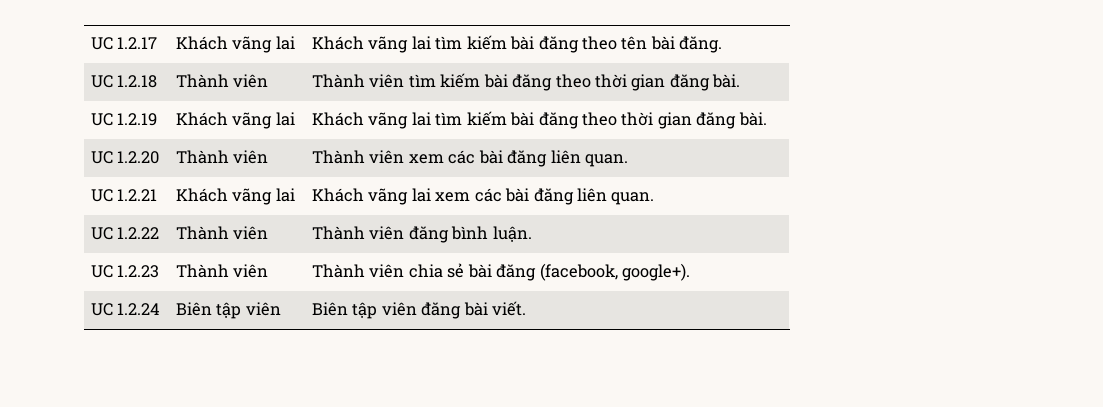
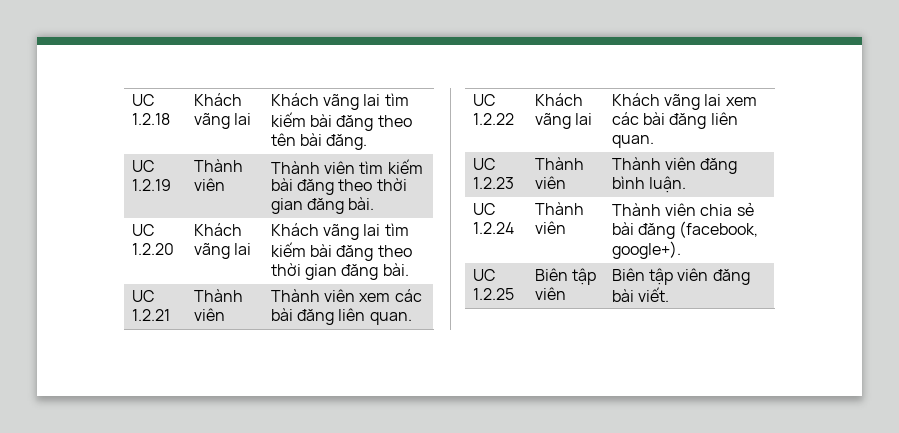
[90,37,158,50] UC 1.2.17 -> [131,94,154,106] [131,113,170,125] UC 1.2.18
[117,75,158,88] 1.2.18 -> [131,179,171,191] 1.2.19
[117,113,158,126] 1.2.19 -> [131,243,174,255] 1.2.20
[117,151,160,164] 1.2.20 -> [131,309,170,321] 1.2.21
[117,189,158,201] 1.2.21 -> [472,113,514,125] 1.2.22
[117,227,160,239] 1.2.22 -> [472,177,514,189] 1.2.23
[117,265,160,278] 1.2.23 -> [472,222,514,234] 1.2.24
[117,303,161,315] 1.2.24 -> [472,288,514,300] 1.2.25

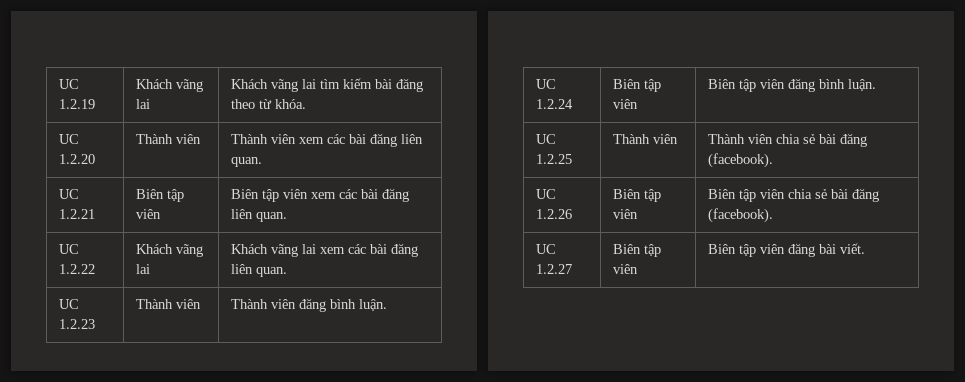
[131,94,154,106] [131,113,170,125] UC 1.2.18 -> [58,79,79,89] [58,99,95,109] UC 1.2.19
[270,133,368,150] [131,160,154,172] [131,179,171,191] [193,159,243,172] [193,178,225,191] [270,159,423,174] [270,178,407,195] [270,197,375,214] [131,224,154,236] [131,243,174,255] [193,223,242,236] [193,243,252,259] [270,223,409,240] [270,242,412,261] [270,263,409,280] tên bài đăng. // UC 1.2.19 | Thành viên | Thành viên tìm kiếm bài đăng theo thời gian đăng bài. // UC 1.2.20 | Khách vãng lai | Khách vãng lai tìm kiếm bài đăng theo thời gian đăng bài. -> [258,99,306,109] [58,134,79,144] [58,154,95,164] [135,134,201,144] [230,133,423,147] [230,157,262,167] từ khóa. // UC 1.2.20 | Thành viên | Thành viên xem các bài đăng liên quan.
[193,289,243,302] [193,308,225,321] [270,289,320,302] Thành viên | Thành -> [135,189,184,202] [135,209,161,219] [230,189,279,202] Biên tập viên | Biên tập
(514, 228) none -> [612,79,661,92] [612,99,638,109] [707,78,876,92] [535,134,556,144] [535,154,572,164] | Biên tập viên | Biên tập viên đăng bình luận. // UC 1.2.25
[679,221,759,238] [611,241,681,259] [472,269,495,281] [472,288,514,300] (facebook, google+). // UC 1.2.25 -> [707,153,773,168] [535,189,556,199] [535,209,572,219] [612,189,661,202] [612,209,638,219] [707,188,879,202] [707,208,773,223] [535,244,556,254] [535,264,572,274] (facebook). // UC 1.2.26 | Biên tập viên | Biên tập viên chia sẻ bài đăng (facebook). // UC 1.2.27

